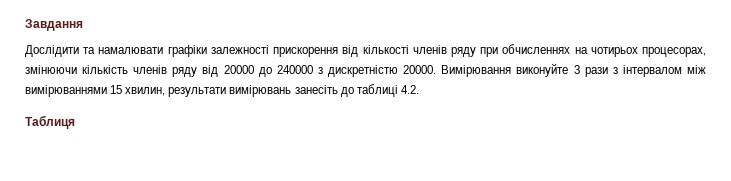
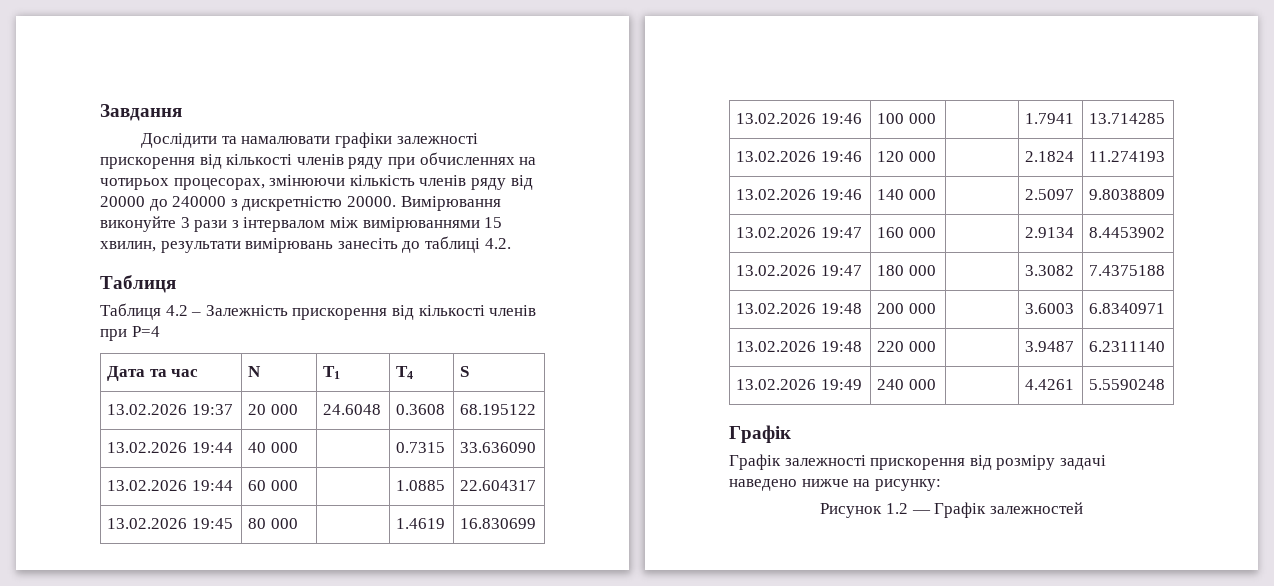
(75, 122) none -> [100,303,537,320] [100,326,160,341] [106,366,199,381] [247,366,261,377] [322,366,340,379] [395,366,413,379] [459,366,469,377] [106,404,233,415] [247,404,298,415] [322,404,381,415] [395,404,445,415] [459,404,536,415] [106,442,233,453] [247,442,298,453] [395,442,445,453] [459,442,536,453] [106,480,233,491] [247,480,298,491] [395,480,445,491] [459,480,536,491] [106,518,233,529] [247,518,298,529] [395,518,445,529] [459,518,536,529] [735,113,862,124] [876,113,936,124] [1024,113,1074,124] [1088,113,1165,124] [735,151,862,162] [876,151,936,162] [1024,151,1074,162] [1088,151,1165,162] [735,189,862,200] [876,189,936,200] [1024,189,1074,200] [1088,189,1165,200] [735,227,862,238] [876,227,936,238] [1024,227,1074,238] [1088,227,1165,238] [735,265,862,276] [876,265,936,276] [1024,265,1074,276] [1088,265,1165,276] [735,303,862,314] [876,303,936,314] [1024,303,1074,314] [1088,303,1165,314] [735,341,862,352] [876,341,936,352] [1024,341,1074,352] [1088,341,1165,352] [735,379,862,390] [876,379,936,390] [1024,379,1074,390] [1088,379,1165,390] [729,425,791,443] [729,454,1106,470] [729,479,941,491] [820,502,1083,518] // Таблиця 4.2 – Залежність прискорення від кількості членів при P=4 // Дата та час | N | T1 | T4 | S // 13.02.2026 19:37 | 20 000 | 24.6048 | 0.3608 | 68.195122 // 13.02.2026 19:44 | 40 000 | | 0.7315 | 33.636090 // 13.02.2026 19:44 | 60 000 | | 1.0885 | 22.604317 // 13.02.2026 19:45 | 80 000 | | 1.4619 | 16.830699 // 13.02.2026 19:46 | 100 000 | | 1.7941 | 13.714285 // 13.02.2026 19:46 | 120 000 | | 2.1824 | 11.274193 // 13.02.2026 19:46 | 140 000 | | 2.5097 | 9.8038809 // 13.02.2026 19:47 | 160 000 | | 2.9134 | 8.4453902 // 13.02.2026 19:47 | 180 000 | | 3.3082 | 7.4375188 // 13.02.2026 19:48 | 200 000 | | 3.6003 | 6.8340971 // 13.02.2026 19:48 | 220 000 | | 3.9487 | 6.2311140 // 13.02.2026 19:49 | 240 000 | | 4.4261 | 5.5590248 // Графік // Графік залежності прискорення від розміру задачі наведено нижче на рисунку: // Рисунок 1.2 — Графік залежностей

